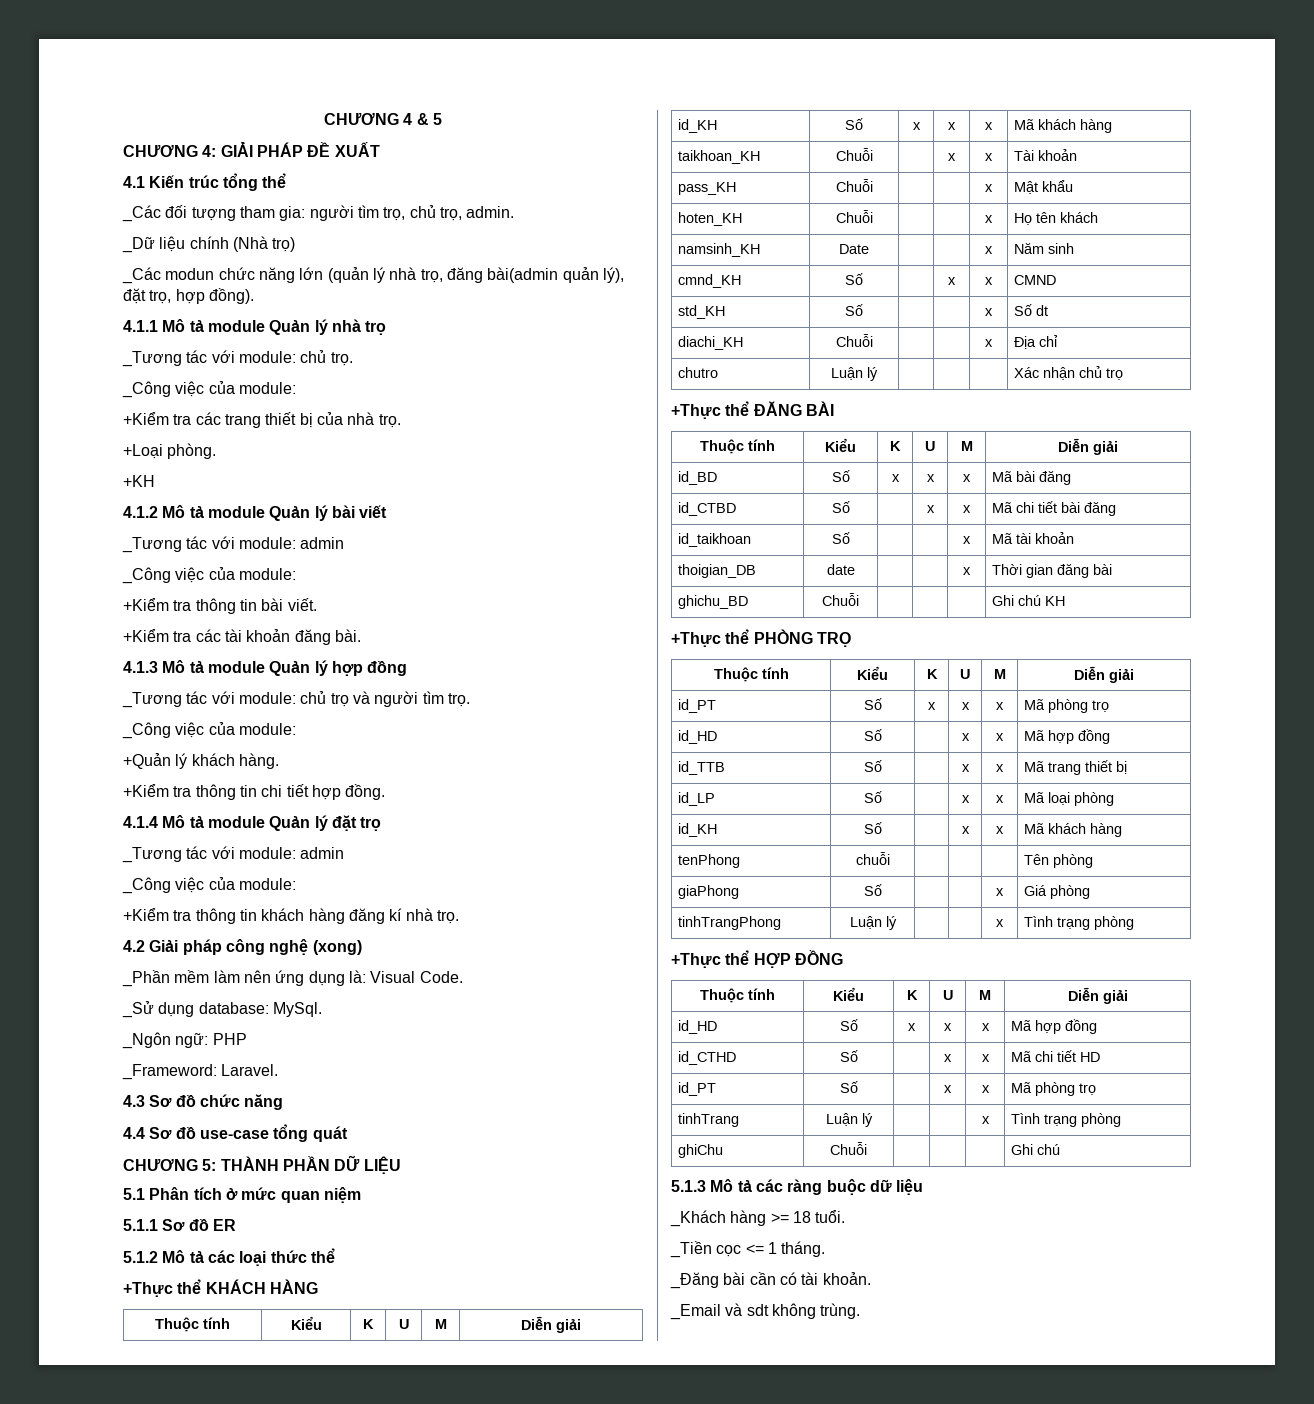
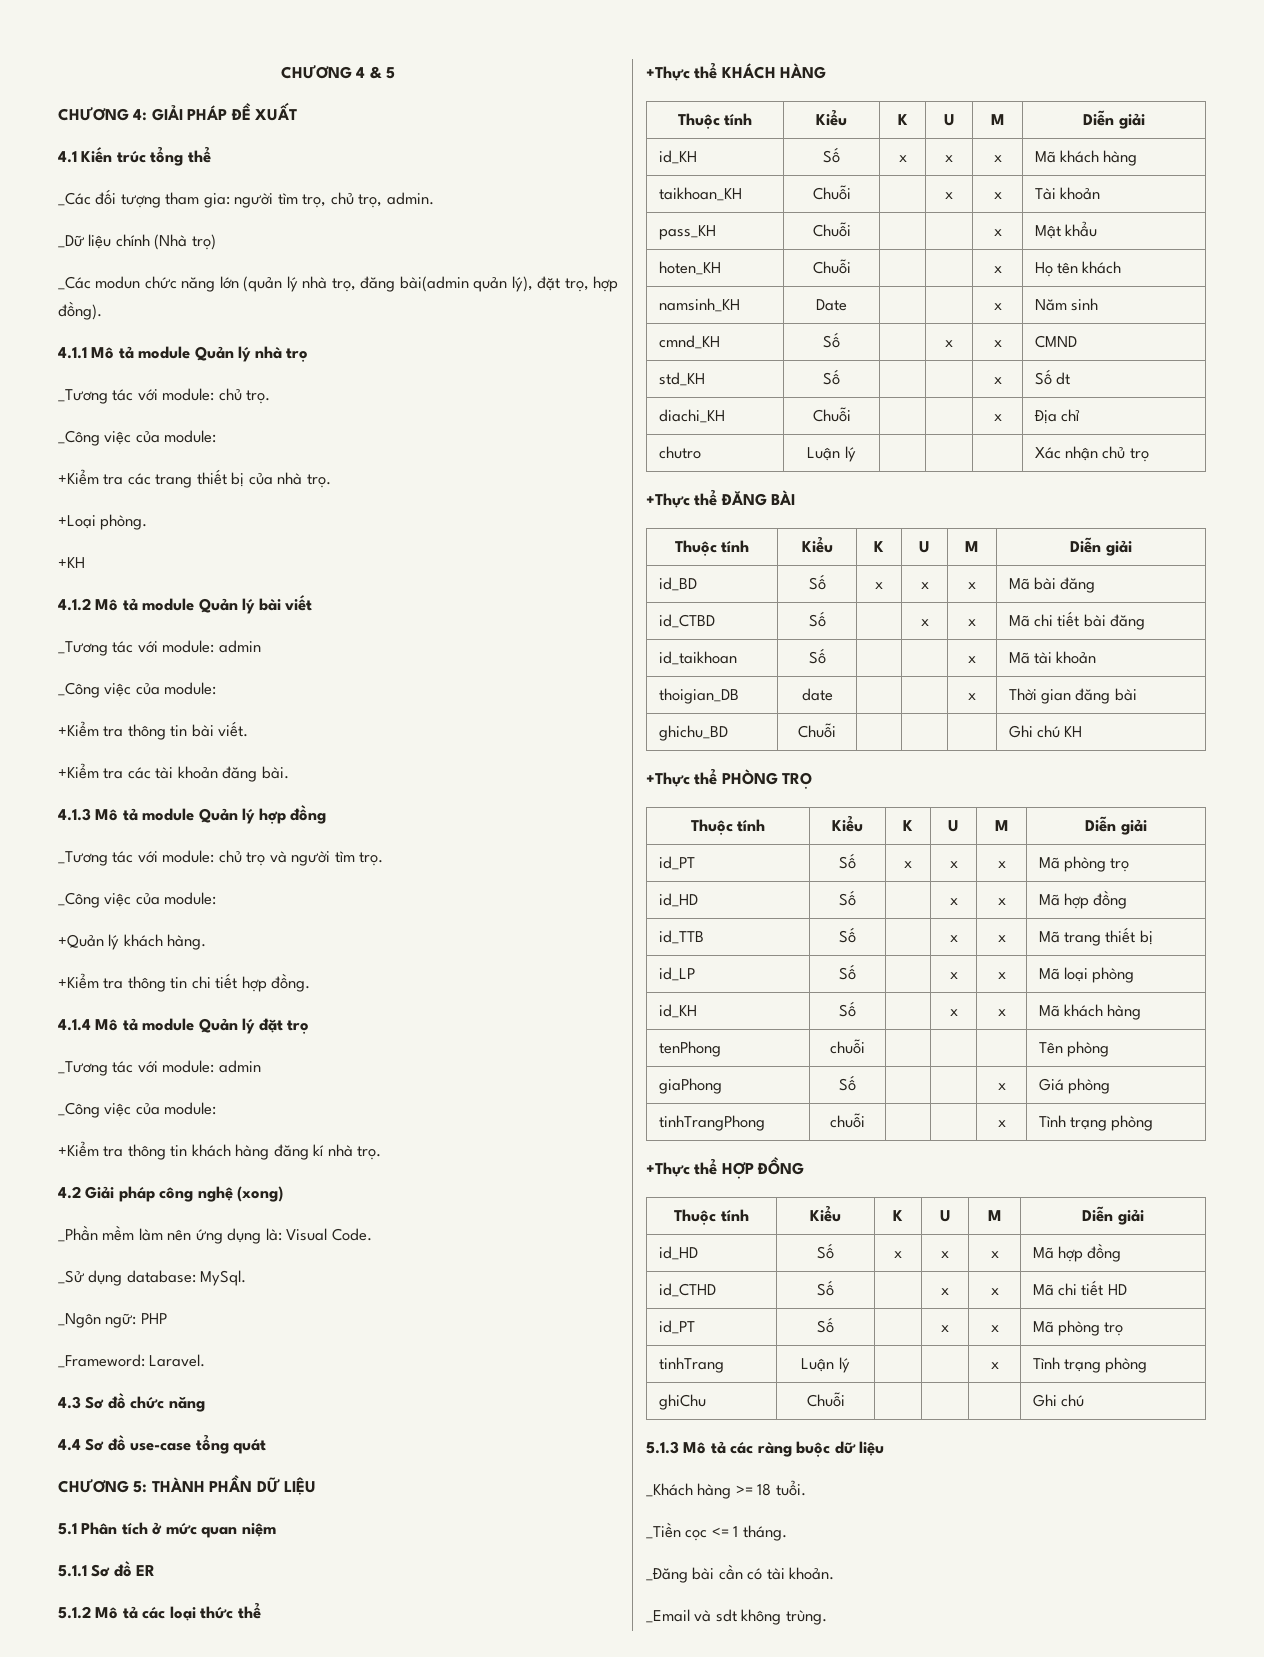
[849,916,897,930] Luận lý -> [830,1113,865,1128] chuỗi

